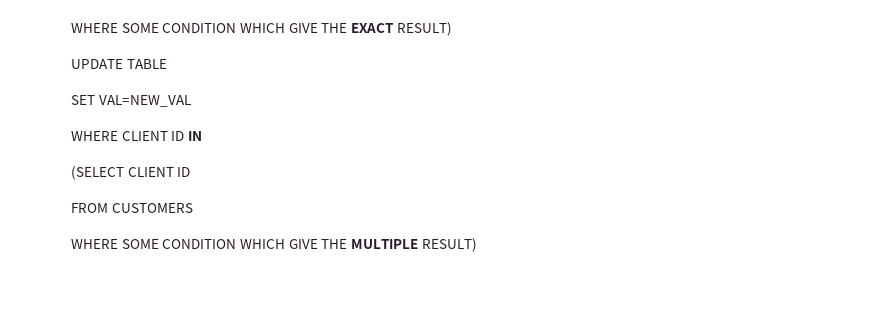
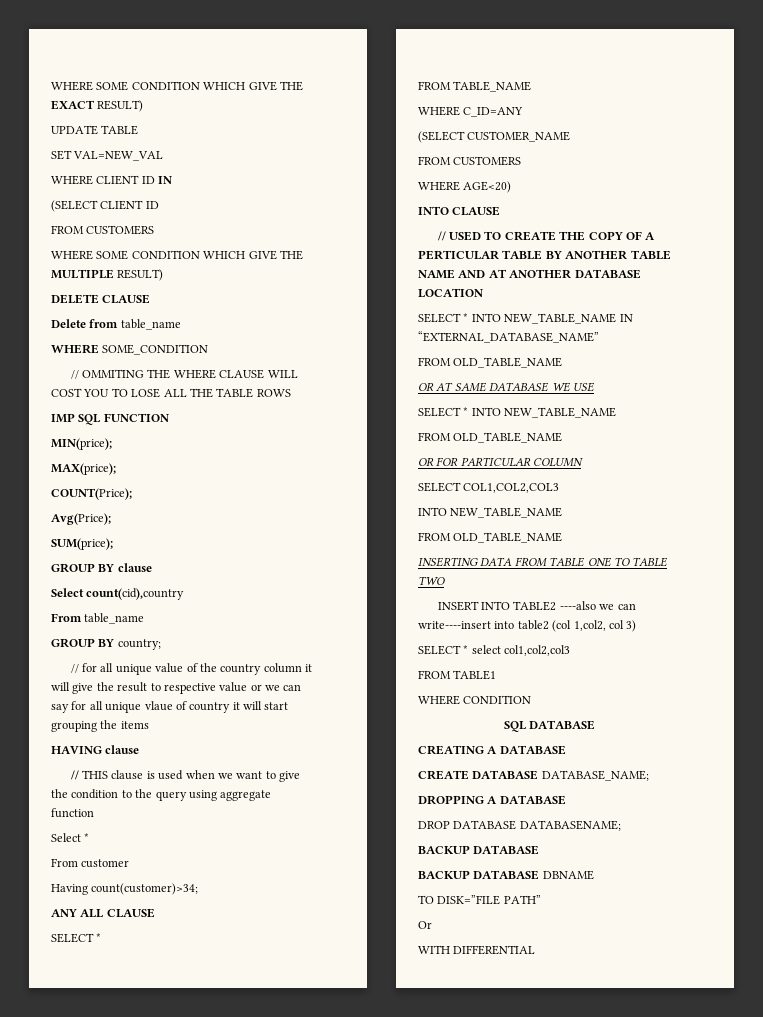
(477, 245) none -> [51,294,151,304] [51,319,181,330] [51,344,209,355] [70,369,298,379] [51,388,291,398] [51,413,169,425] [51,438,112,450] [51,463,116,475] [51,488,132,500] [51,513,111,525] [51,538,113,550] [51,563,152,573] [51,588,185,600] [51,613,145,624] [51,638,161,650] [70,663,313,675] [51,682,302,694] [51,701,289,713] [51,720,149,732] [51,745,140,754] [70,770,301,782] [51,789,272,801] [51,808,94,818] [51,833,90,842] [51,858,130,868] [51,883,199,895] [51,908,155,918] [51,933,102,943] [418,81,532,92] [418,106,524,117] [418,131,571,143] [418,156,522,166] [418,181,512,193] [418,206,501,216] [437,231,656,241] [418,250,671,260] [418,269,641,279] [418,288,483,298] [418,313,633,324] [418,331,599,343] [418,357,563,368] [418,382,594,392] [418,407,617,418] [418,432,563,443] [418,457,584,467] [418,482,560,493] [418,507,563,518] [418,532,563,543] [418,557,668,567] [418,576,445,585] [437,601,636,611] [418,620,637,632] [418,645,571,656] [418,670,497,680] [418,695,532,705] [503,720,596,732] [418,745,566,755] [418,770,649,781] [418,795,566,805] [418,820,621,831] [418,845,540,855] [418,870,594,880] [418,895,541,905] [418,921,432,929] [418,945,536,955] // DELETE CLAUSE // Delete from table_name // WHERE SOME_CONDITION // // OMMITING THE WHERE CLAUSE WILL COST YOU TO LOSE ALL THE TABLE ROWS // IMP SQL FUNCTION // MIN(price); // MAX(price); // COUNT(Price); // Avg(Price); // SUM(price); // GROUP BY clause // Select count(cid),country // From table_name // GROUP BY country; // // for all unique value of the country column it will give the result to respective value or we can say for all unique vlaue of country it will start grouping the items // HAVING clause // // THIS clause is used when we want to give the condition to the query using aggregate function // Select * // From customer // Having count(customer)>34; // ANY ALL CLAUSE // SELECT * // FROM TABLE_NAME // WHERE C_ID=ANY // (SELECT CUSTOMER_NAME // FROM CUSTOMERS // WHERE AGE<20) // INTO CLAUSE // // USED TO CREATE THE COPY OF A PERTICULAR TABLE BY ANOTHER TABLE NAME AND AT ANOTHER DATABASE LOCATION // SELECT * INTO NEW_TABLE_NAME IN “EXTERNAL_DATABASE_NAME” // FROM OLD_TABLE_NAME // OR AT SAME DATABASE WE USE // SELECT * INTO NEW_TABLE_NAME // FROM OLD_TABLE_NAME // OR FOR PARTICULAR COLUMN // SELECT COL1,COL2,COL3 // INTO NEW_TABLE_NAME // FROM OLD_TABLE_NAME // INSERTING DATA FROM TABLE ONE TO TABLE TWO // INSERT INTO TABLE2 ----also we can write----insert into table2 (col 1,col2, col 3) // SELECT * select col1,col2,col3 // FROM TABLE1 // WHERE CONDITION // SQL DATABASE // CREATING A DATABASE // CREATE DATABASE DATABASE_NAME; // DROPPING A DATABASE // DROP DATABASE DATABASENAME; // BACKUP DATABASE // BACKUP DATABASE DBNAME // TO DISK=”FILE PATH” // Or // WITH DIFFERENTIAL

